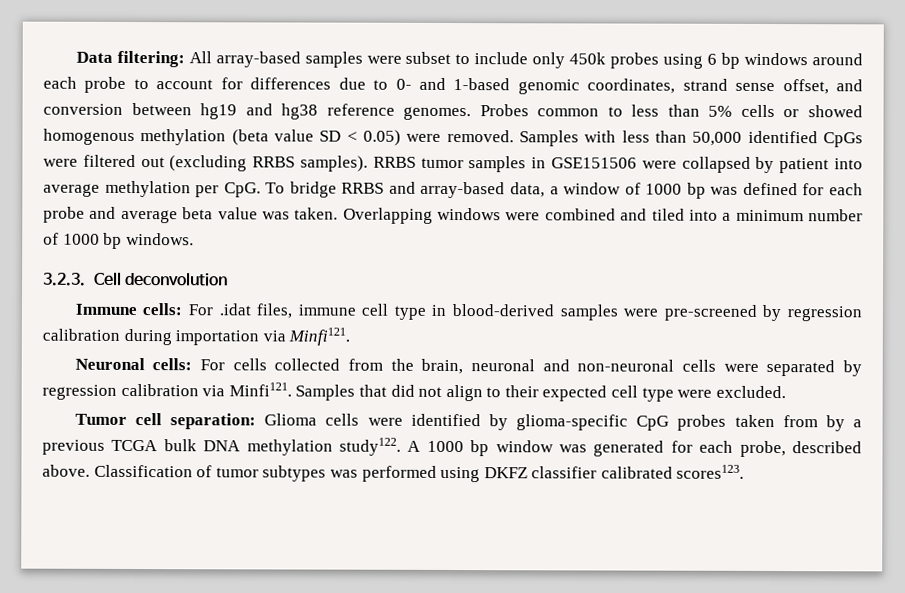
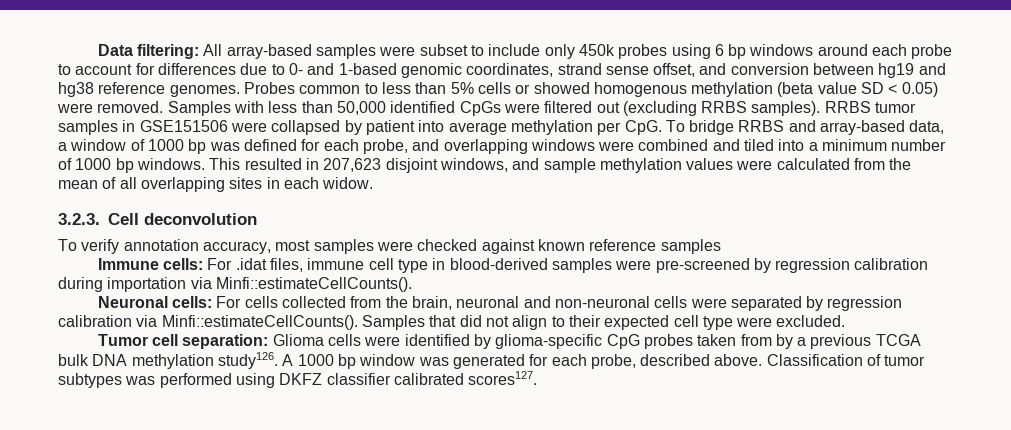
[43,206,433,224] probe and average beta value was taken. Overlapping -> [362,139,528,154] probe, and overlapping
[43,271,228,287] // 3.2.3. Cell deconvolution -> [209,158,912,173] [58,177,374,192] [58,213,257,225] [58,239,721,254] This resulted in 207,623 disjoint windows, and sample methylation values were calculated from the mean of all overlapping sites in each widow. // 3.2.3. Cell deconvolution // To verify annotation accuracy, most samples were checked against known reference samples
[288,327,351,346] Minfi121. -> [215,277,412,292] Minfi::estimateCellCounts().
[228,382,292,397] Minfi121. -> [161,315,358,330] Minfi::estimateCellCounts().
[339,437,401,456] study122. -> [217,352,278,369] study126.
[676,464,745,479] scores123. -> [468,371,538,385] scores127.

